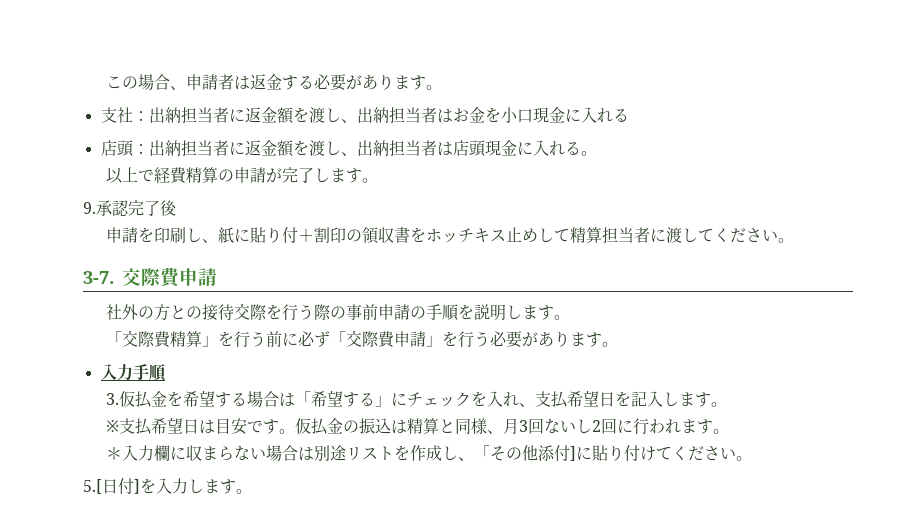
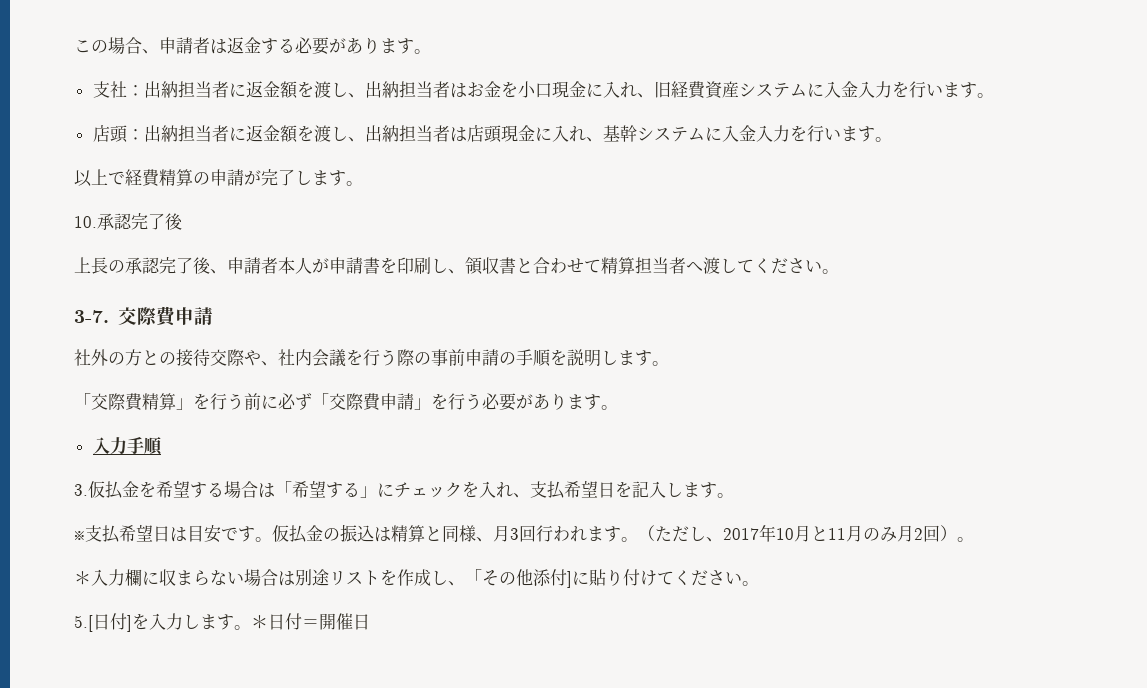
[612,108,629,122] る -> [636,81,994,99] 、旧経費資産システムに入金入力を行います。
[564,141,581,155] る -> [585,125,875,142] 、基幹システムに入金入力を行います
[83,202,96,214] 9. -> [74,216,97,228] 10.
[105,227,554,244] 申請を印刷し、紙に貼り付＋割印の領収書をホッチキス止めし -> [74,257,584,275] 上長の承認完了後、申請者本人が申請書を印刷し、領収書と合わせ
[649,228,666,242] に -> [686,262,703,272] へ
(266, 312) none -> [244,349,346,367] や、社内会議
[543,418,633,434] ないし2回に -> (536, 533) none
(729, 431) none -> [638,524,974,542] （ただし、2017年10月と11月のみ月2回）。
(252, 491) none -> [251,613,370,630] ＊日付＝開催日

